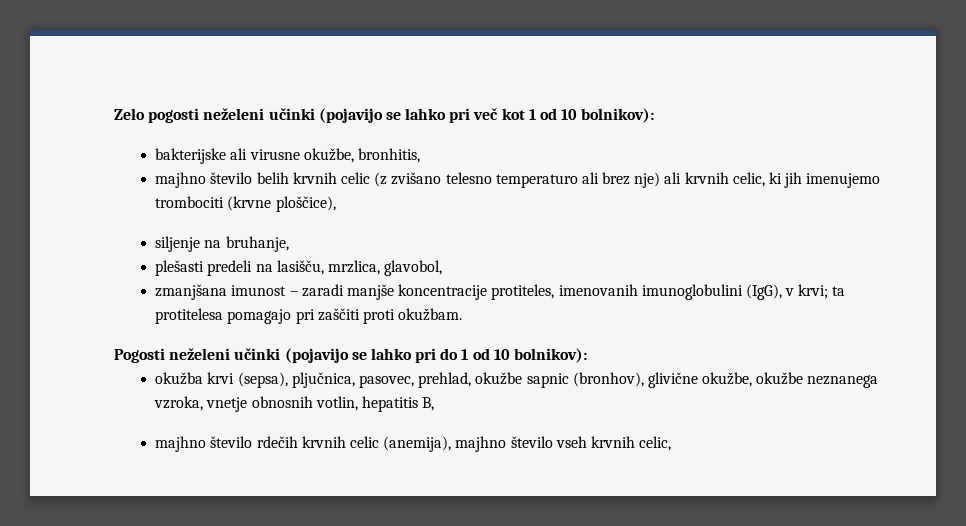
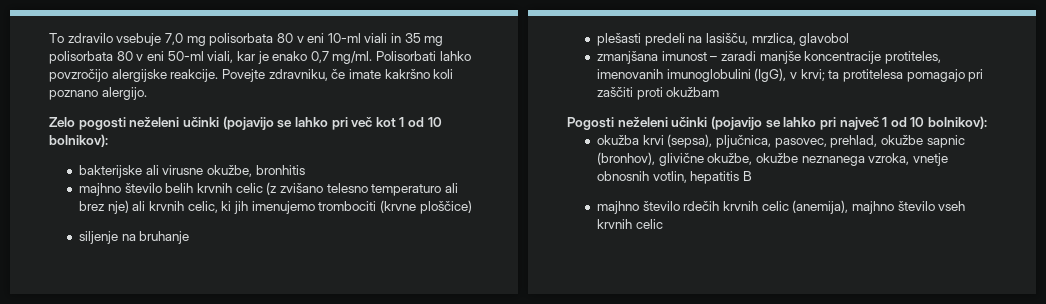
(114, 114) none -> [49,33,444,46] [49,51,471,64] [49,69,454,82] [49,87,147,100] To zdravilo vsebuje 7,0 mg polisorbata 80 v eni 10-ml viali in 35 mg polisorbata 80 v eni 50-ml viali, kar je enako 0,7 mg/ml. Polisorbati lahko povzročijo alergijske reakcije. Povejte zdravniku, če imate kakršno koli poznano alergijo. //
[357,148,420,163] bronhitis, -> [255,165,305,175] bronhitis
[275,196,336,212] ploščice), -> [419,200,472,214] ploščice)
[225,236,289,252] bruhanje, -> [139,231,190,244] bruhanje
[384,260,443,276] glavobol, -> [799,33,850,46] glavobol
[398,308,463,321] okužbam. -> [666,87,720,97] okužbam
[440,348,459,360] do -> [839,117,879,130] največ
[422,397,435,411] B, -> [742,171,752,181] B
[639,436,672,451] celic, -> [635,219,663,229] celic

